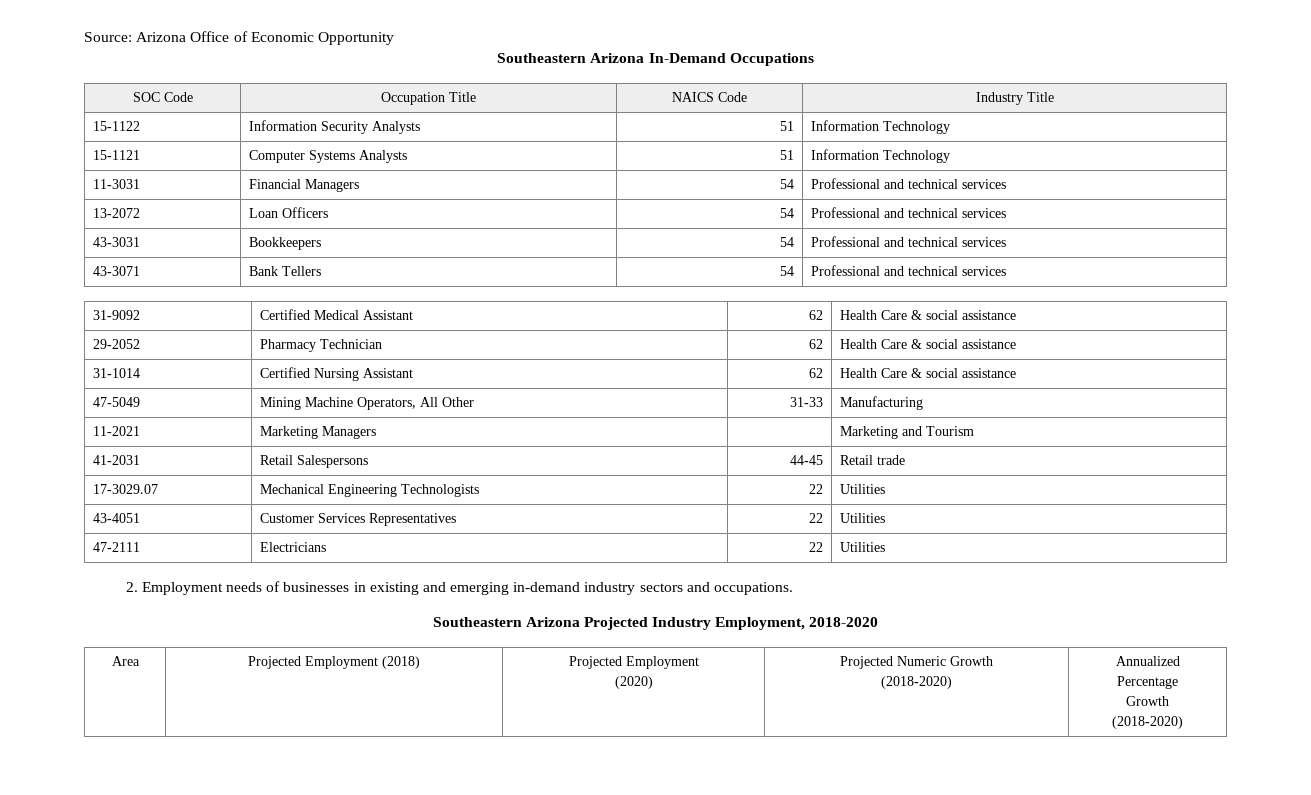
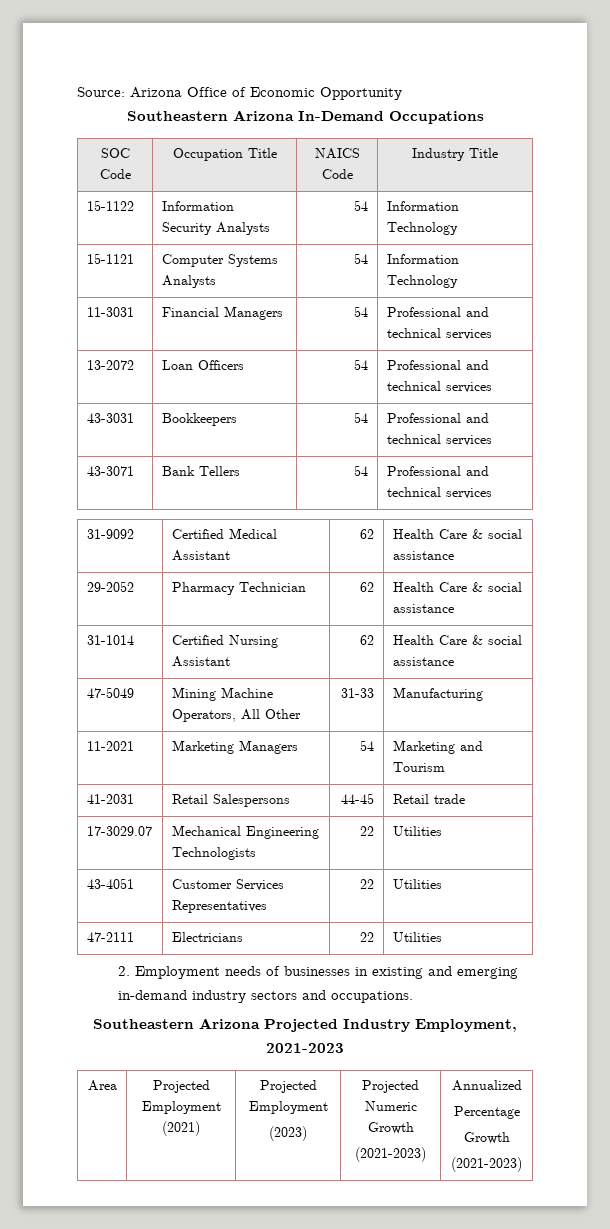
[779,121,794,131] 51 -> [354,200,369,211] 54
[779,150,794,160] 51 -> [354,253,369,264] 54
(377, 432) none -> [360,740,375,751] 54
[809,617,879,627] 2018-2020 -> [266,1043,344,1053] 2021-2023
[382,656,420,669] (2018) -> [162,1121,200,1136] (2021)
[614,676,653,689] (2020) -> [269,1126,307,1141] (2023)
[881,676,952,689] (2018-2020) -> [355,1147,426,1162] (2021-2023)
[1112,716,1183,729] (2018-2020) -> [451,1157,522,1172] (2021-2023)

